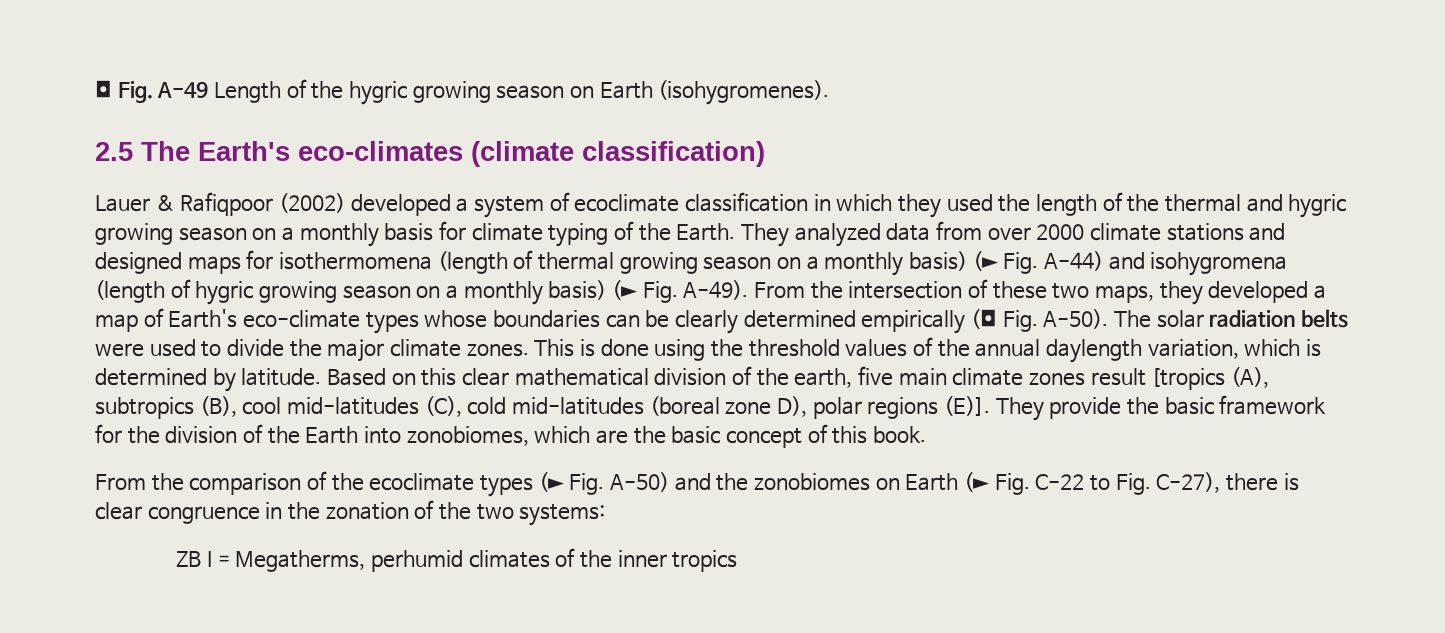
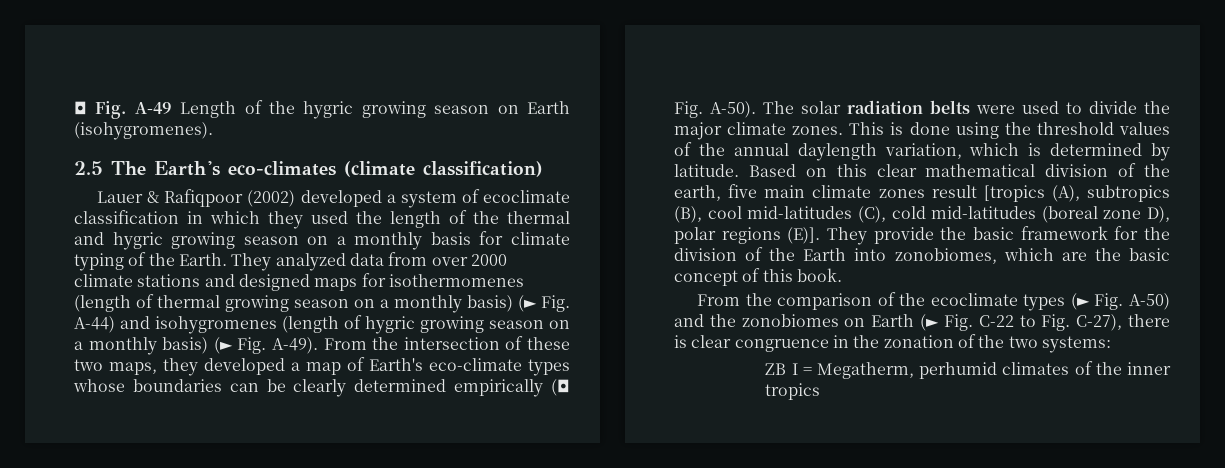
[279,252,433,270] isothermomena -> [388,274,524,287] isothermomenes
[1150,252,1288,276] isohygromena -> [155,316,277,334] isohygromenes
[235,550,366,572] Megatherms, -> [816,362,914,379] Megatherm,

